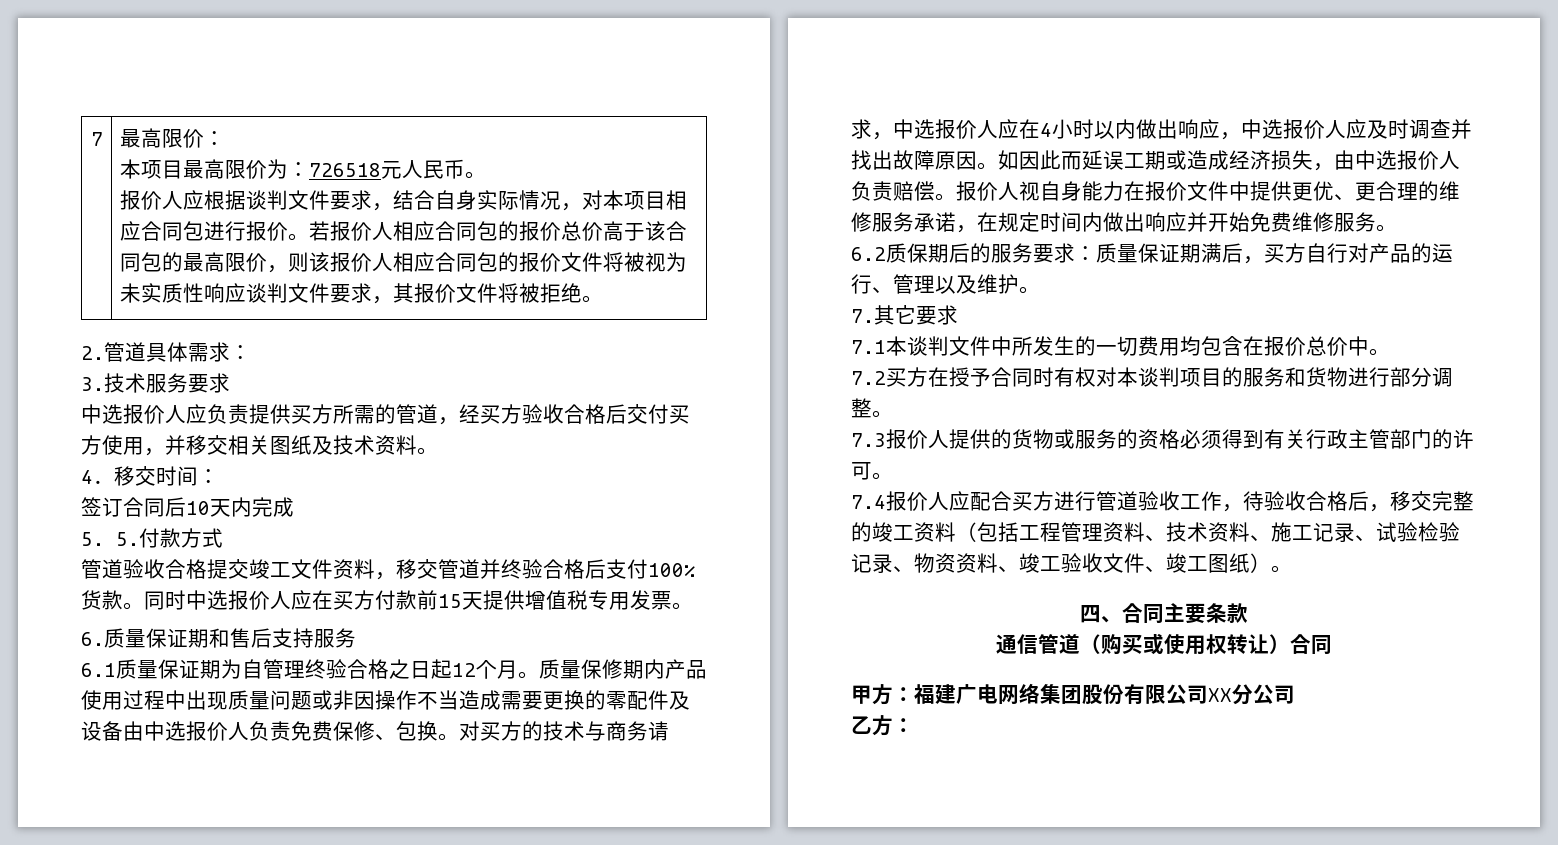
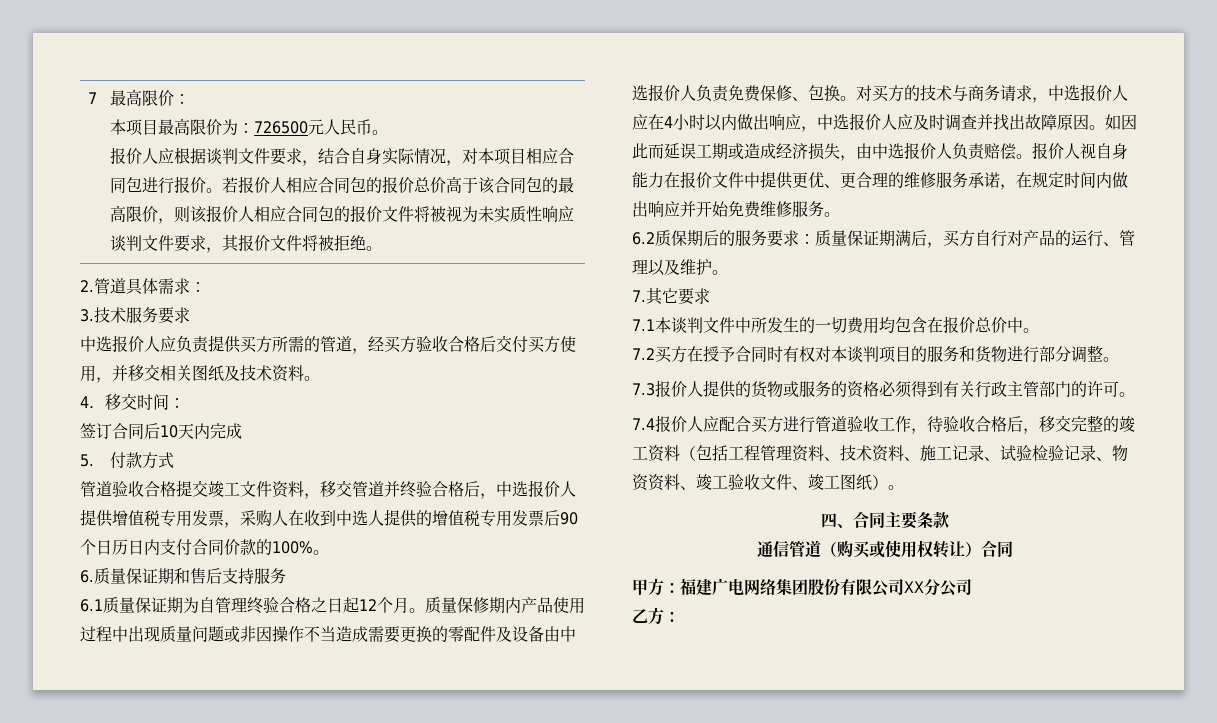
[308,163,381,177] 726518 -> [253,121,308,134] 726500
[116,532,140,546] 5. -> (94, 460) none
[606,559,695,579] [81,590,483,610] 支付100%货款。同时中选报价人应在买方付款前15天 -> [480,480,576,499] ，中选报价人
(672, 600) none -> [224,509,578,528] [80,539,313,556] ，采购人在收到中选人提供的增值税专用发票后90个日历日内支付合同价款的100%

